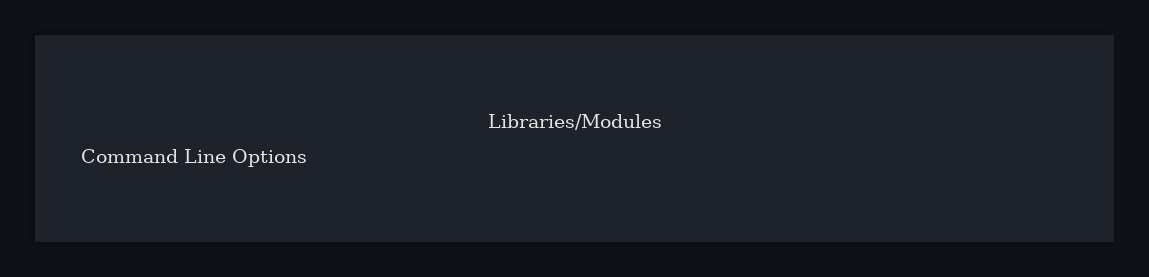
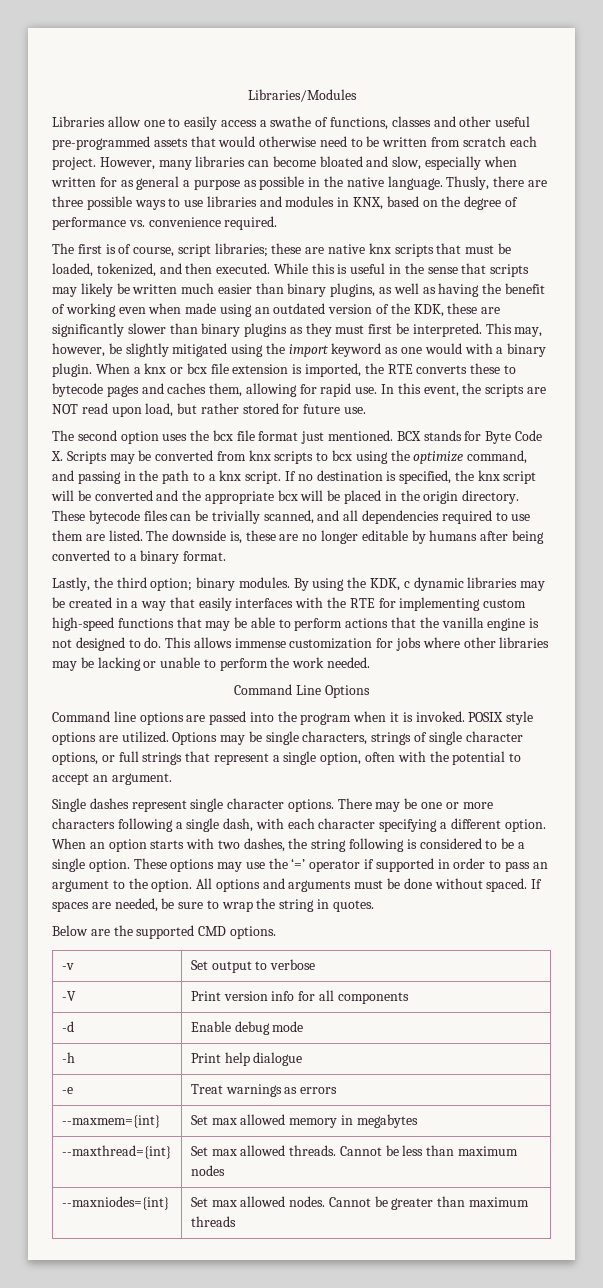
[81,149,307,167] Command Line Options -> [52,116,531,130] [52,136,537,150] [52,156,517,170] [51,176,547,190] [52,196,518,210] [52,216,278,230] [52,243,511,257] [52,263,530,277] [52,283,545,297] [52,303,501,317] [52,323,543,337] [52,343,547,357] [52,363,516,377] [52,383,546,397] [52,403,367,417] [52,430,542,444] [51,450,528,464] [52,470,537,484] [51,490,520,504] [52,510,531,524] [52,530,544,544] [52,550,227,564] [52,577,546,591] [52,597,527,611] [52,617,540,631] [52,637,550,651] [52,657,371,671] [234,684,370,698] [52,711,534,725] [52,731,523,745] [52,751,522,765] [52,773,172,785] [52,798,493,812] [52,818,546,832] [52,838,525,852] [52,858,548,872] [52,878,543,892] [52,898,374,912] [52,925,276,939] [61,963,74,970] [190,959,316,973] [61,991,76,1001] [190,990,409,1004] [61,1021,74,1032] [190,1021,304,1035] [61,1052,75,1063] [190,1052,303,1066] [61,1087,73,1094] [190,1084,338,1097] [61,1115,160,1128] [190,1114,418,1128] [61,1145,171,1159] [190,1145,518,1156] [190,1165,225,1176] [61,1196,169,1210] [190,1196,529,1210] [190,1216,236,1227] Libraries allow one to easily access a swathe of functions, classes and other useful pre-programmed assets that would otherwise need to be written from scratch each project. However, many libraries can become bloated and slow, especially when written for as general a purpose as possible in the native language. Thusly, there are three possible ways to use libraries and modules in KNX, based on the degree of performance vs. convenience required. // The first is of course, script libraries; these are native knx scripts that must be loaded, tokenized, and then executed. While this is useful in the sense that scripts may likely be written much easier than binary plugins, as well as having the benefit of working even when made using an outdated version of the KDK, these are significantly slower than binary plugins as they must first be interpreted. This may, however, be slightly mitigated using the import keyword as one would with a binary plugin. When a knx or bcx file extension is imported, the RTE converts these to bytecode pages and caches them, allowing for rapid use. In this event, the scripts are NOT read upon load, but rather stored for future use. // The second option uses the bcx file format just mentioned. BCX stands for Byte Code X. Scripts may be converted from knx scripts to bcx using the optimize command, and passing in the path to a knx script. If no destination is specified, the knx script will be converted and the appropriate bcx will be placed in the origin directory. These bytecode files can be trivially scanned, and all dependencies required to use them are listed. The downside is, these are no longer editable by humans after being converted to a binary format. // Lastly, the third option; binary modules. By using the KDK, c dynamic libraries may be created in a way that easily interfaces with the RTE for implementing custom high-speed functions that may be able to perform actions that the vanilla engine is not designed to do. This allows immense customization for jobs where other libraries may be lacking or unable to perform the work needed. // Command Line Options // Command line options are passed into the program when it is invoked. POSIX style options are utilized. Options may be single characters, strings of single character options, or full strings that represent a single option, often with the potential to accept an argument. // Single dashes represent single character options. There may be one or more characters following a single dash, with each character specifying a different option. When an option starts with two dashes, the string following is considered to be a single option. These options may use the ‘=’ operator if supported in order to pass an argument to the option. All options and arguments must be done without spaced. If spaces are needed, be sure to wrap the string in quotes. // Below are the supported CMD options. // -v | Set output to verbose // -V | Print version info for all components // -d | Enable debug mode // -h | Print help dialogue // -e | Treat warnings as errors // --maxmem={int} | Set max allowed memory in megabytes // --maxthread={int} | Set max allowed threads. Cannot be less than maximum nodes // --maxniodes={int} | Set max allowed nodes. Cannot be greater than maximum threads

